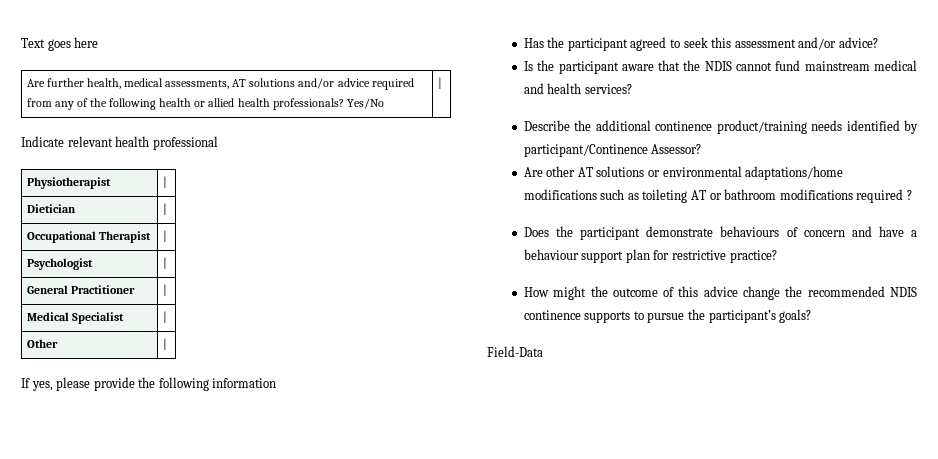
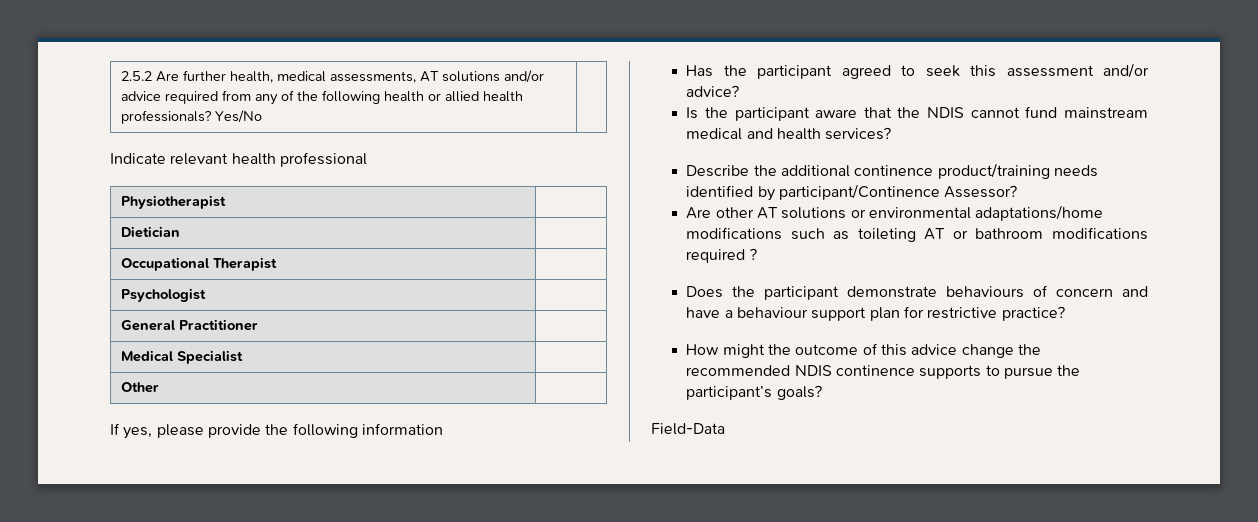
[21,37,99,51] Text goes here // -> [120,71,152,81] 2.5.2
[437,77,442,89] | -> (262, 116) none
[162,176,167,188] | -> (226, 202) none
[162,203,167,215] | -> (180, 232) none
[162,230,167,242] | -> (277, 264) none
[162,257,167,269] | -> (206, 295) none
[162,284,167,296] | -> (258, 325) none
[162,311,167,323] | -> (243, 357) none
[162,338,167,350] | -> (159, 387) none

